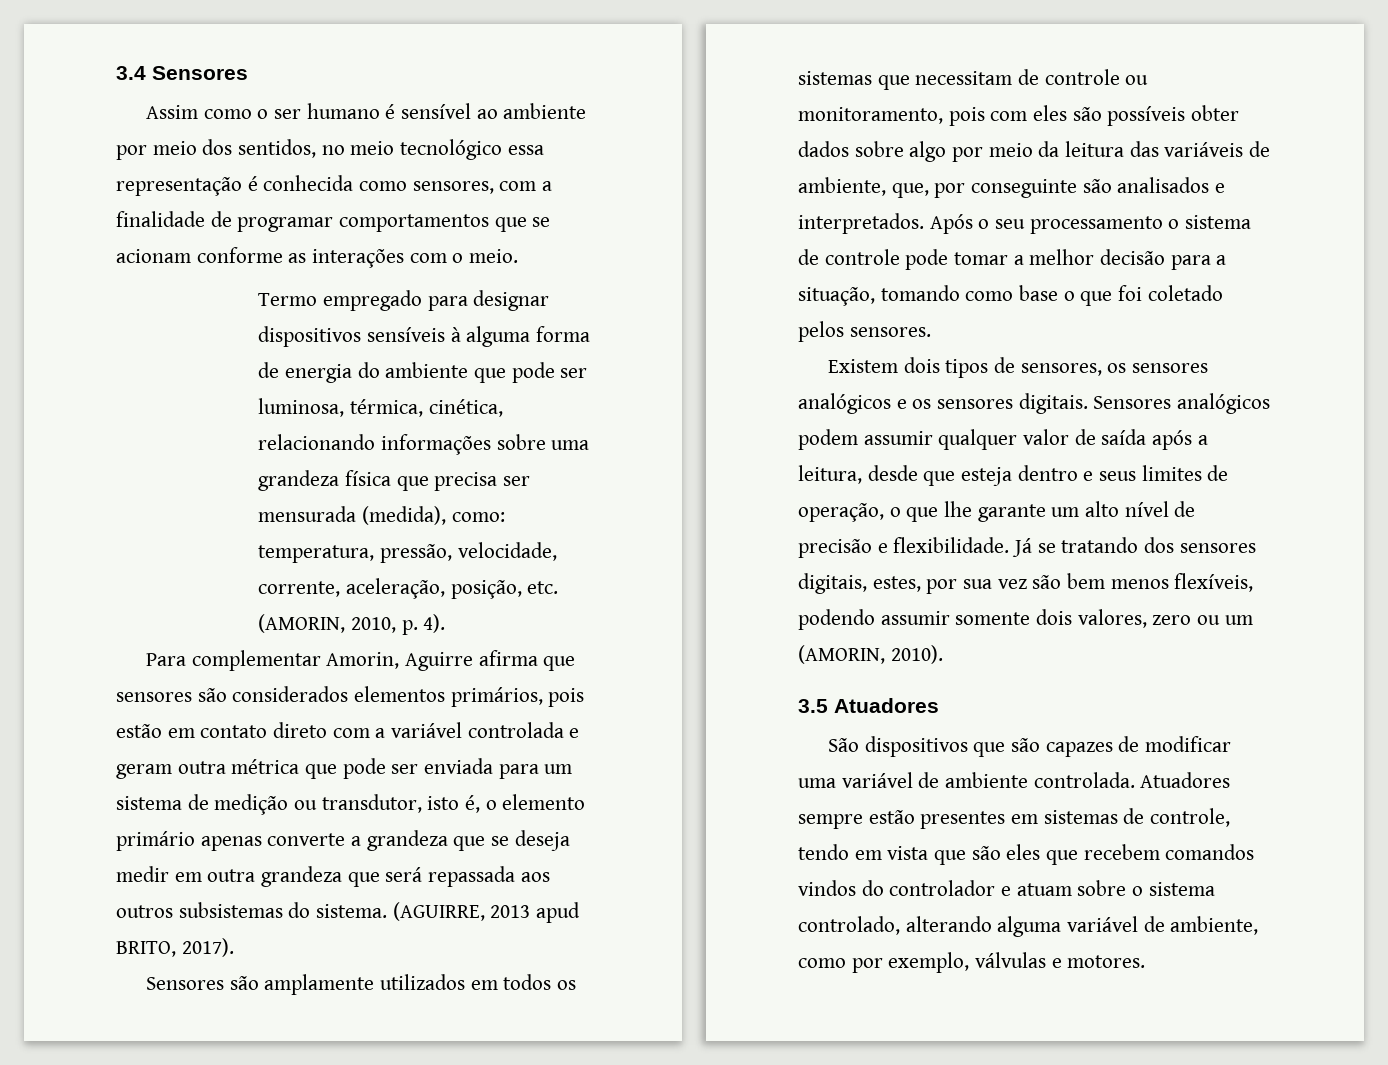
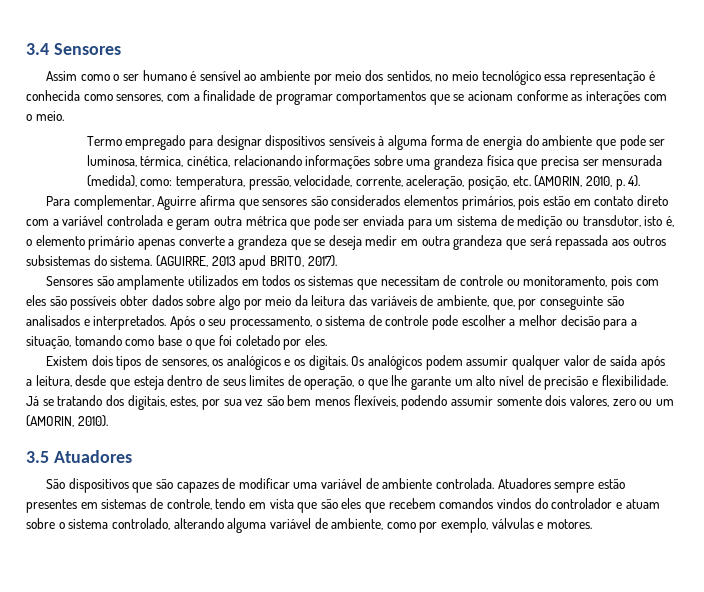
[191,650,400,671] complementar Amorin, -> [73,195,154,210] complementar,
[1029,216,1163,234] processamento -> [229,316,312,330] processamento,
[954,252,1009,265] tomar -> [461,315,506,326] escolher
[798,321,931,342] pelos sensores. -> [283,335,327,350] por eles.
[1131,363,1208,373] sensores -> (224, 362) none
[937,393,1172,414] sensores digitais. Sensores -> [308,355,365,370] digitais. Os
[1083,471,1094,481] e -> [205,375,219,386] de
[1179,543,1256,553] sensores -> (124, 400) none

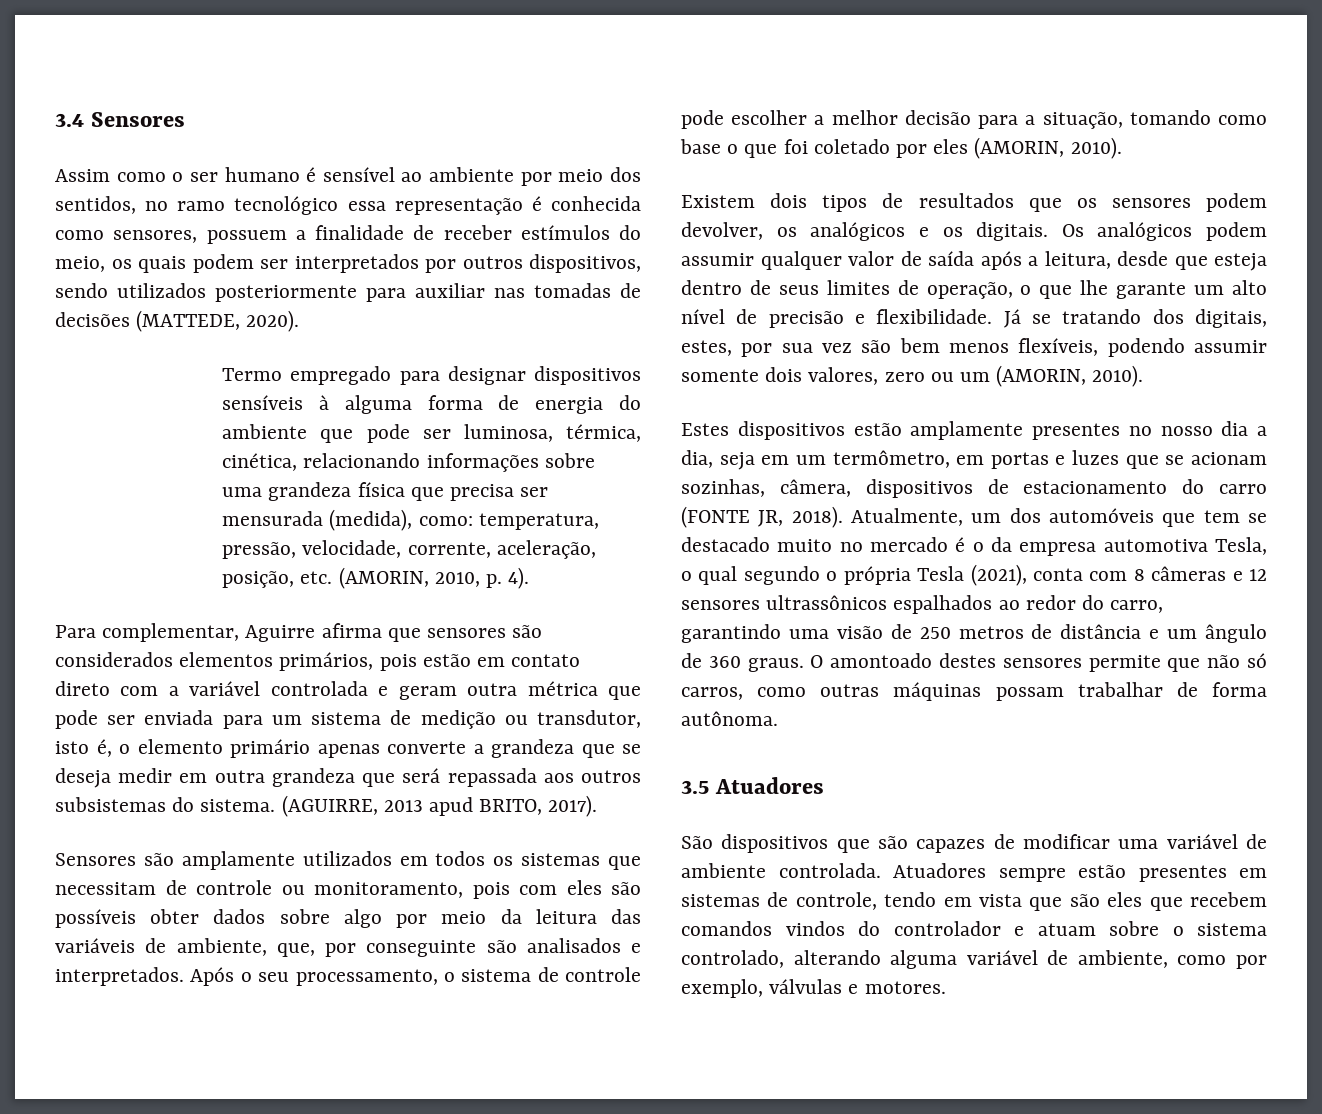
[451,71,478,81] meio -> [177,201,226,211] ramo
[166,94,190,101] com -> [206,230,287,244] possuem
[275,90,667,105] [26,111,64,121] programar comportamentos que se acionam conforme as interações com o meio. -> [443,225,641,240] [55,254,641,273] [55,283,641,302] [55,310,300,332] receber estímulos do meio, os quais podem ser interpretados por outros dispositivos, sendo utilizados posteriormente para auxiliar nas tomadas de decisões (MATTEDE, 2020).
[304,335,327,346] eles. -> [933,137,1122,159] eles (AMORIN, 2010).
[161,359,209,367] sensores, -> [918,193,1267,212] [681,222,763,240] resultados que os sensores podem devolver,
(108, 421) none -> [681,421,1267,440] [681,450,1267,470] [681,479,1267,498] [681,506,1267,528] [681,537,1267,556] [681,564,1267,586] [681,595,1164,614] [681,624,1267,643] [681,653,1267,672] [681,682,1267,701] [681,711,778,726] // Estes dispositivos estão amplamente presentes no nosso dia a dia, seja em um termômetro, em portas e luzes que se acionam sozinhas, câmera, dispositivos de estacionamento do carro (FONTE JR, 2018). Atualmente, um dos automóveis que tem se destacado muito no mercado é o da empresa automotiva Tesla, o qual segundo o própria Tesla (2021), conta com 8 câmeras e 12 sensores ultrassônicos espalhados ao redor do carro, garantindo uma visão de 250 metros de distância e um ângulo de 360 graus. O amontoado destes sensores permite que não só carros, como outras máquinas possam trabalhar de forma autônoma.

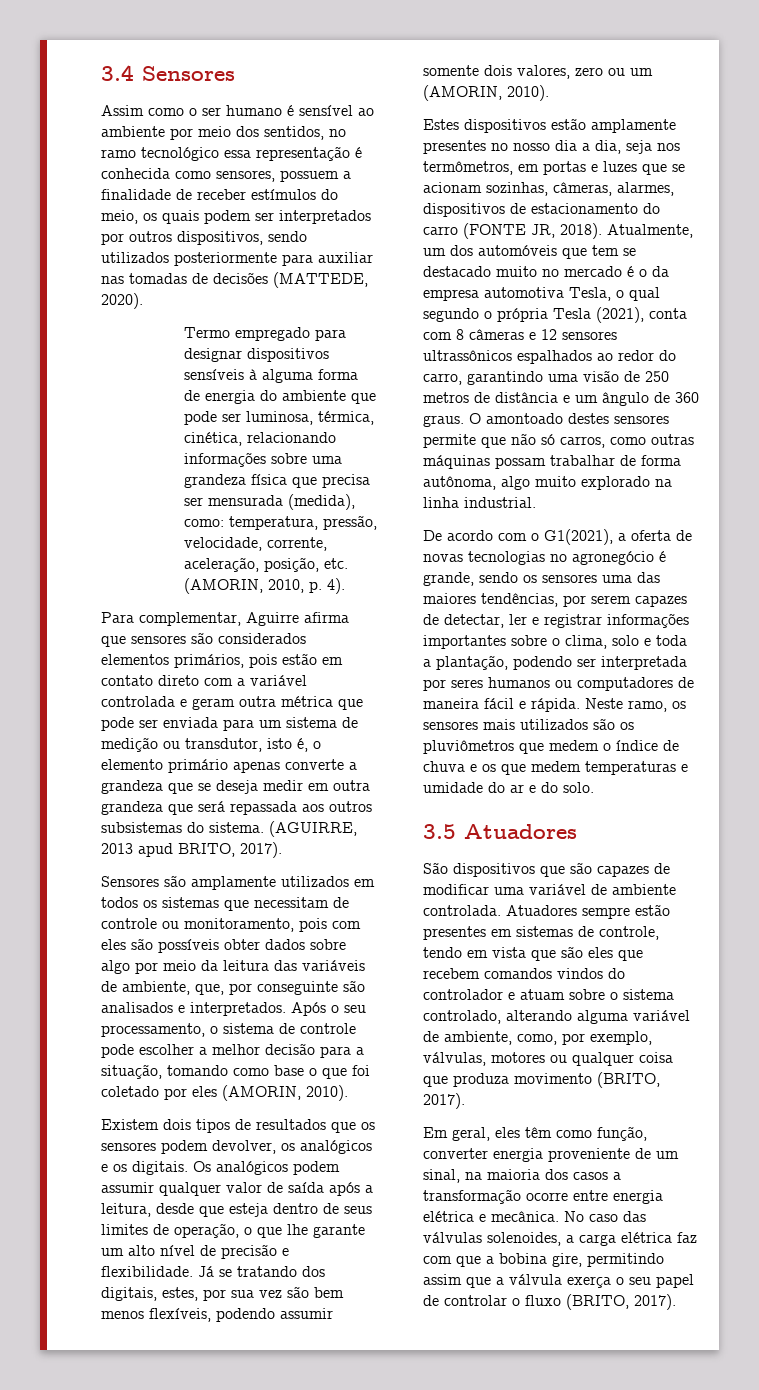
[761,450,950,468] em um termômetro, -> [657,143,680,151] [423,161,513,175] nos termômetros,
[779,479,851,497] câmera, -> [553,182,674,196] câmeras, alarmes,
[681,711,778,726] autônoma. -> [423,476,672,490] [423,497,536,508] [423,529,692,545] [423,551,666,565] [423,572,660,586] [423,593,687,607] [423,613,689,628] [423,635,687,649] [423,655,687,670] [423,677,694,691] [423,698,686,712] [423,718,634,730] [423,740,679,754] [423,761,688,775] [423,782,594,793] autônoma, algo muito explorado na linha industrial. // De acordo com o G1(2021), a oferta de novas tecnologias no agronegócio é grande, sendo os sensores uma das maiores tendências, por serem capazes de detectar, ler e registrar informações importantes sobre o clima, solo e toda a plantação, podendo ser interpretada por seres humanos ou computadores de maneira fácil e rápida. Neste ramo, os sensores mais utilizados são os pluviômetros que medem o índice de chuva e os que medem temperaturas e umidade do ar e do solo.
[1177,955,1227,965] como -> [517,1034,557,1045] como,
[769,979,946,994] válvulas e motores. -> [423,1052,673,1066] [423,1072,660,1088] [423,1093,465,1109] [423,1126,647,1141] [423,1148,679,1162] [423,1169,621,1183] [423,1189,663,1204] [423,1211,646,1222] [423,1232,697,1246] [423,1253,664,1267] [423,1274,694,1288] [423,1294,676,1310] válvulas, motores ou qualquer coisa que produza movimento (BRITO, 2017). // Em geral, eles têm como função, converter energia proveniente de um sinal, na maioria dos casos a transformação ocorre entre energia elétrica e mecânica. No caso das válvulas solenoides, a carga elétrica faz com que a bobina gire, permitindo assim que a válvula exerça o seu papel de controlar o fluxo (BRITO, 2017).

